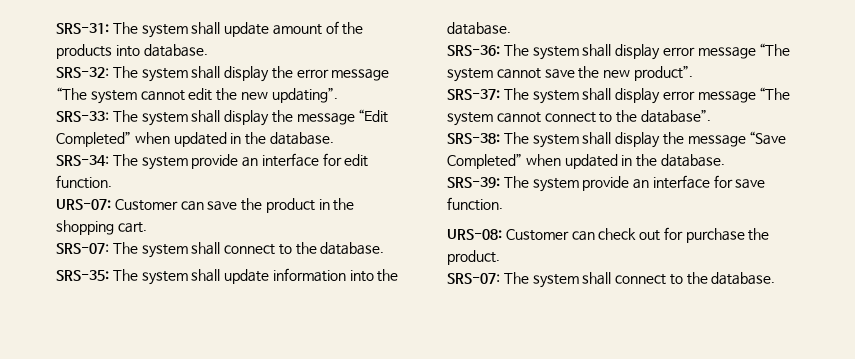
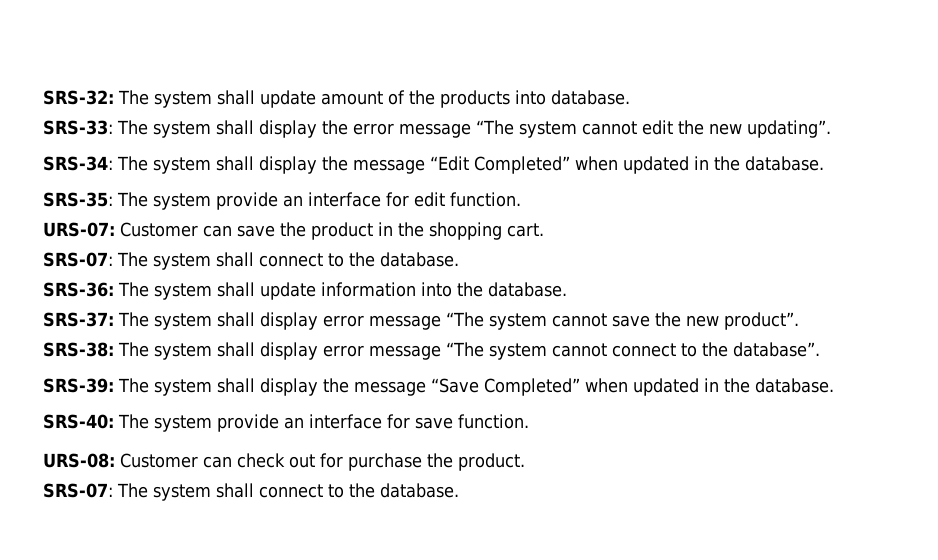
[56,23,109,34] SRS-31: -> [43,90,114,105] SRS-32:
[56,67,109,78] SRS-32: -> [43,120,113,135] SRS-33:
[56,111,109,122] SRS-33: -> [43,156,113,171] SRS-34:
[56,155,109,166] SRS-34: -> [43,192,113,207] SRS-35:
[56,270,109,281] SRS-35: -> [43,282,114,297] SRS-36:
[447,45,500,56] SRS-36: -> [43,312,114,327] SRS-37:
[447,89,500,100] SRS-37: -> [43,342,114,357] SRS-38:
[447,133,500,144] SRS-38: -> [43,378,114,393] SRS-39:
[447,177,500,188] SRS-39: -> [43,414,114,429] SRS-40:

